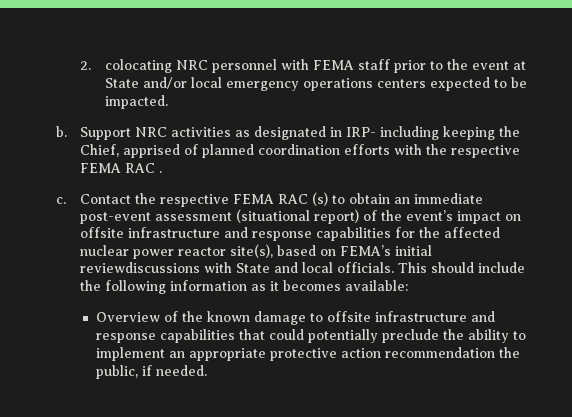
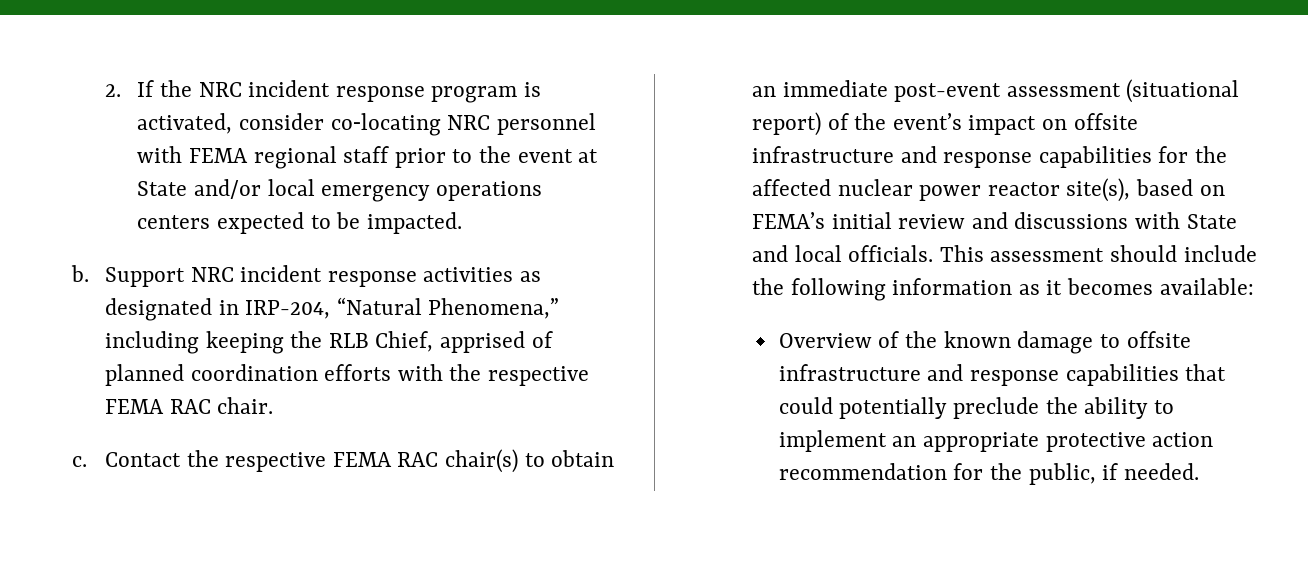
[104,59,172,73] colocating -> [137,80,542,103] [137,113,441,136] If the NRC incident response program is activated, consider co‑locating
(354, 65) none -> [253,146,337,169] regional
(168, 132) none -> [240,265,417,287] incident response
[346,127,377,137] IRP- -> [245,297,560,319] IRP-204, “Natural Phenomena,”
(521, 131) none -> [328,333,369,348] RLB
[159,171,163,173] . -> [217,397,274,414] chair.
[312,192,329,206] (s) -> [444,449,518,473] chair(s)
[80,262,201,273] reviewdiscussions -> [898,212,1129,229] review and discussions
(428, 267) none -> [990,248,1105,262] assessment
(495, 352) none -> [953,463,984,480] for

